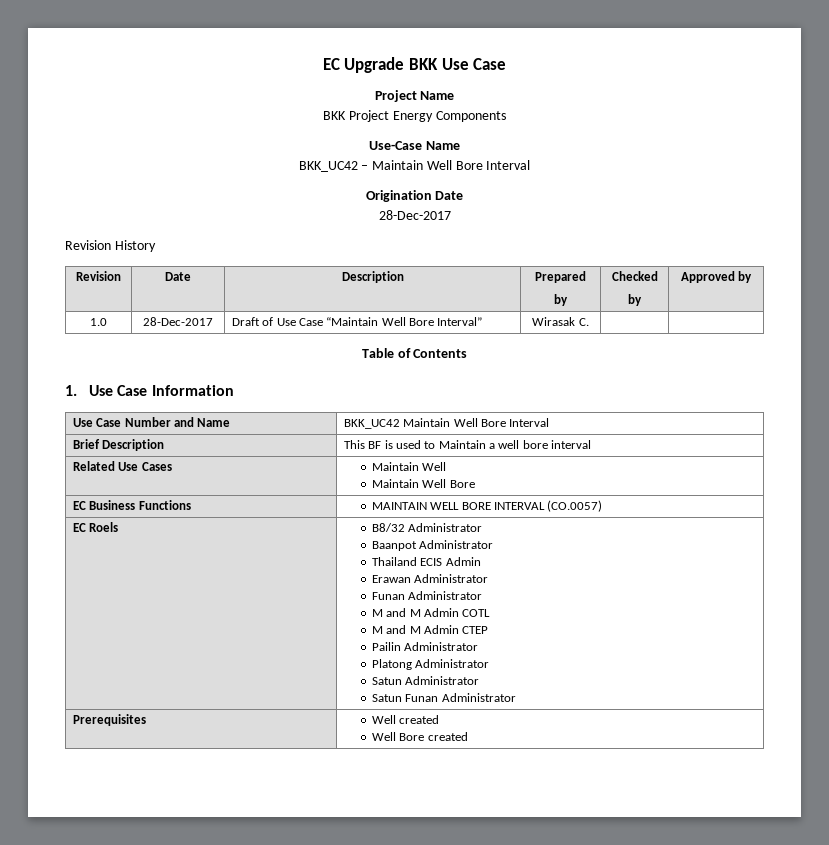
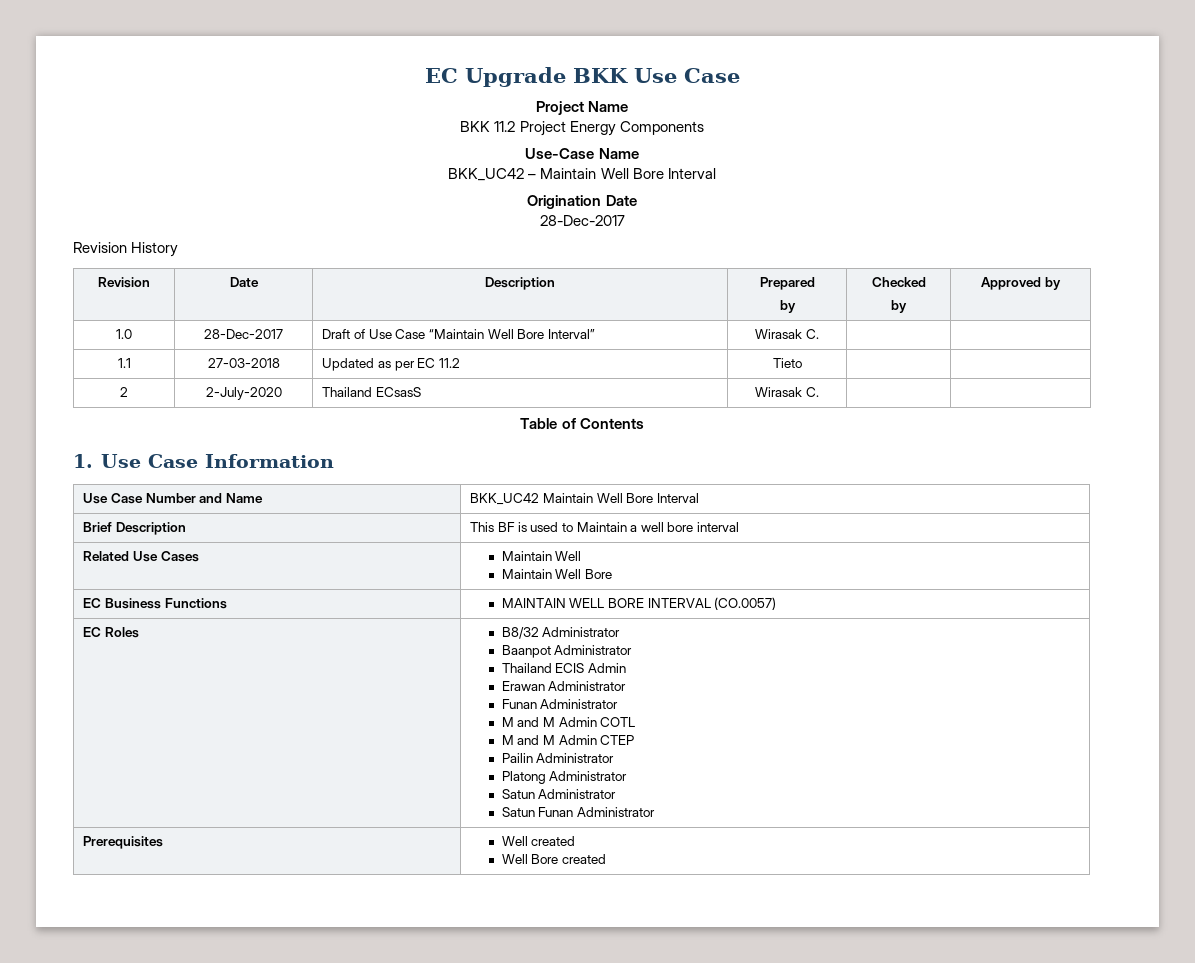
(347, 115) none -> [494,121,516,132] 11.2
(589, 322) none -> [117,358,131,368] [207,358,280,368] [322,358,460,371] [772,358,802,368] [120,387,128,397] [205,387,282,400] [322,387,421,397] [755,387,819,397] // 1.1 | 27-03-2018 | Updated as per EC 11.2 | Tieto | | // 2 | 2-July-2020 | Thailand ECsasS | Wirasak C. | |
[89,522,119,532] Roels -> [104,627,139,638] Roles

